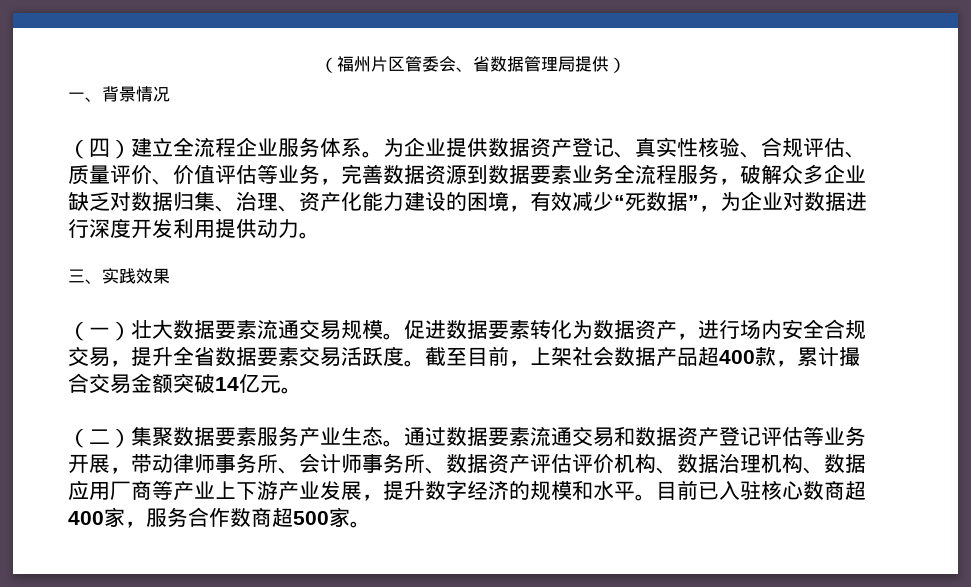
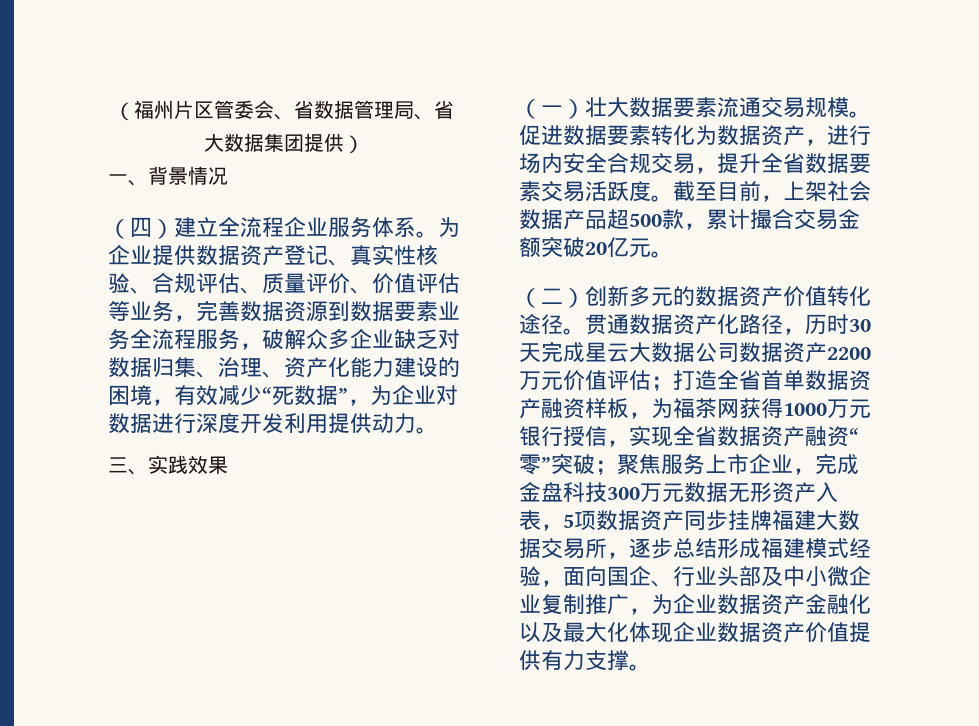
(575, 64) none -> [414,100,454,120] [204,133,304,152] 、省大数据集团
[719,350,755,364] 400 -> [629,213,662,227] 500
[215,377,239,391] 14 -> [585,242,607,255] 20
[131,426,866,447] [68,453,866,474] [68,480,866,501] [68,507,350,528] 集聚数据要素服务产业生态。通过数据要素流通交易和数据资产登记评估等业务开展，带动律师事务所、会计师事务所、数据资产评估评价机构、数据治理机构、数据应用厂商等产业上下游产业发展，提升数字经济的规模和水平。目前已入驻核心数商超400家，服务合作数商超500家 -> [585,286,871,307] [519,314,871,335] [519,341,871,363] [519,370,871,391] [519,398,871,419] [519,426,859,447] [519,453,859,475] [519,482,838,503] [519,510,860,531] [519,538,871,559] [519,566,871,587] [519,594,871,615] [519,622,871,643] [519,650,629,671] 创新多元的数据资产价值转化途径。贯通数据资产化路径，历时30天完成星云大数据公司数据资产2200万元价值评估；打造全省首单数据资产融资样板，为福茶网获得1000万元银行授信，实现全省数据资产融资“零”突破；聚焦服务上市企业，完成金盘科技300万元数据无形资产入表，5项数据资产同步挂牌福建大数据交易所，逐步总结形成福建模式经验，面向国企、行业头部及中小微企业复制推广，为企业数据资产金融化以及最大化体现企业数据资产价值提供有力支撑

